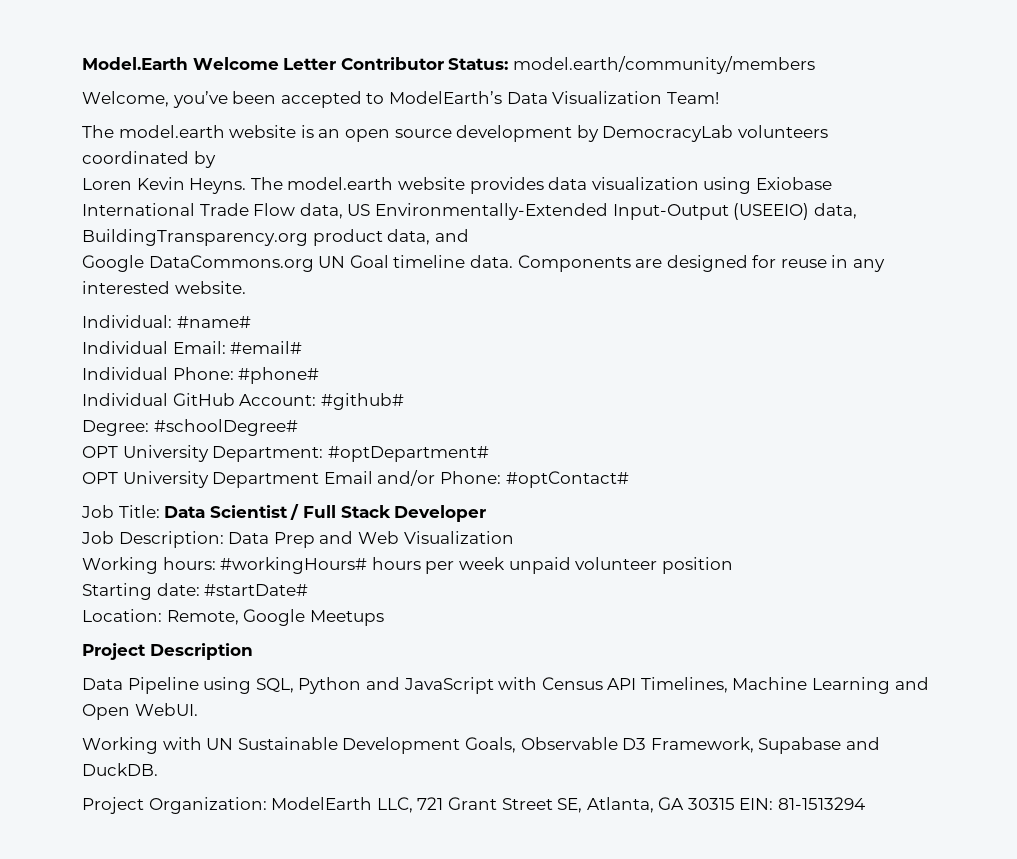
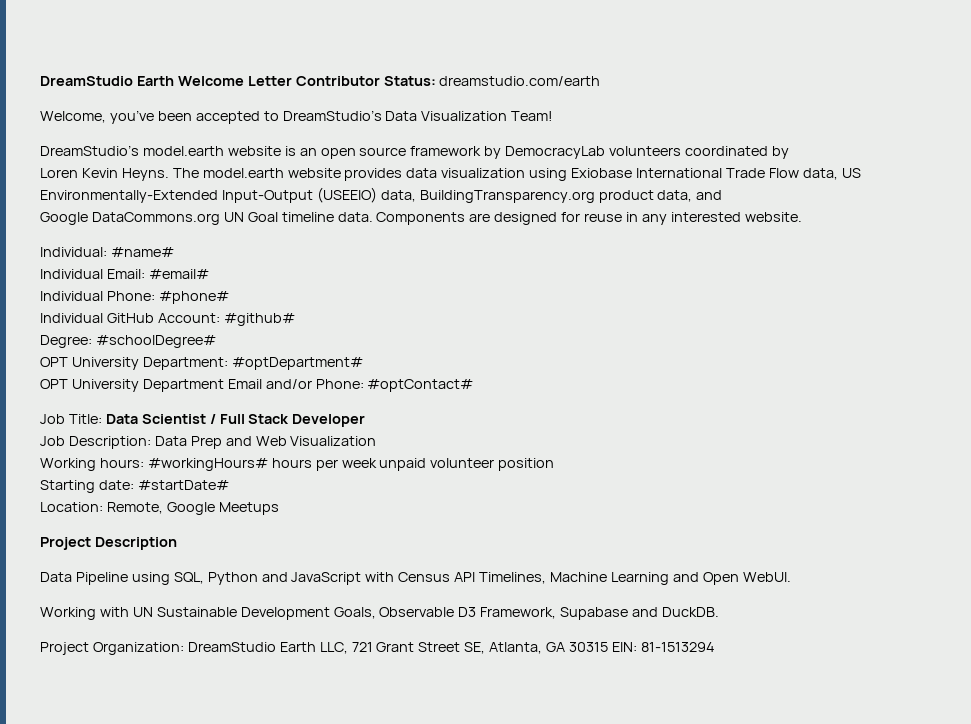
[82,57,188,70] Model.Earth -> [40,76,174,86] DreamStudio Earth
[512,56,815,74] model.earth/community/members -> [439,76,601,86] dreamstudio.com/earth
[388,91,502,104] ModelEarth’s -> [282,110,382,121] DreamStudio’s
[82,125,114,138] The -> [40,145,139,156] DreamStudio’s
[456,125,573,142] development -> [410,146,482,156] framework
[271,797,373,810] ModelEarth -> [187,642,316,652] DreamStudio Earth

